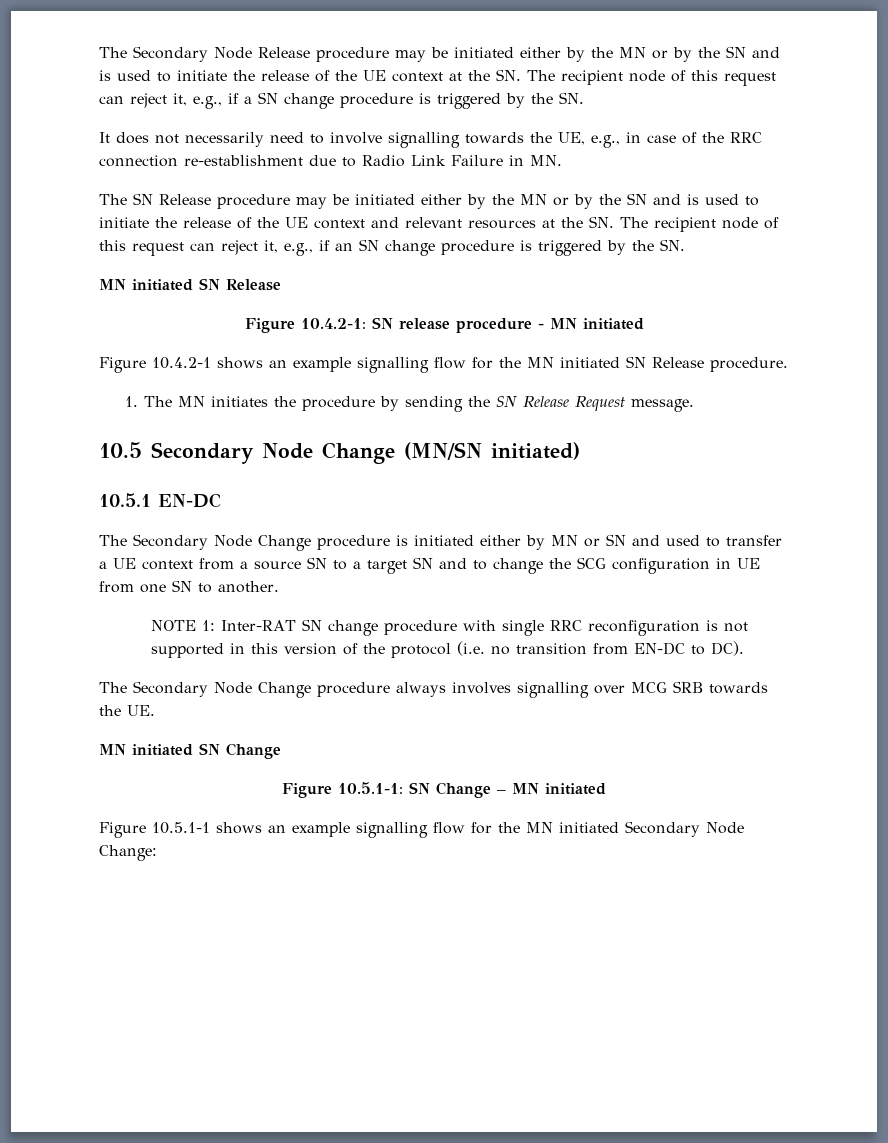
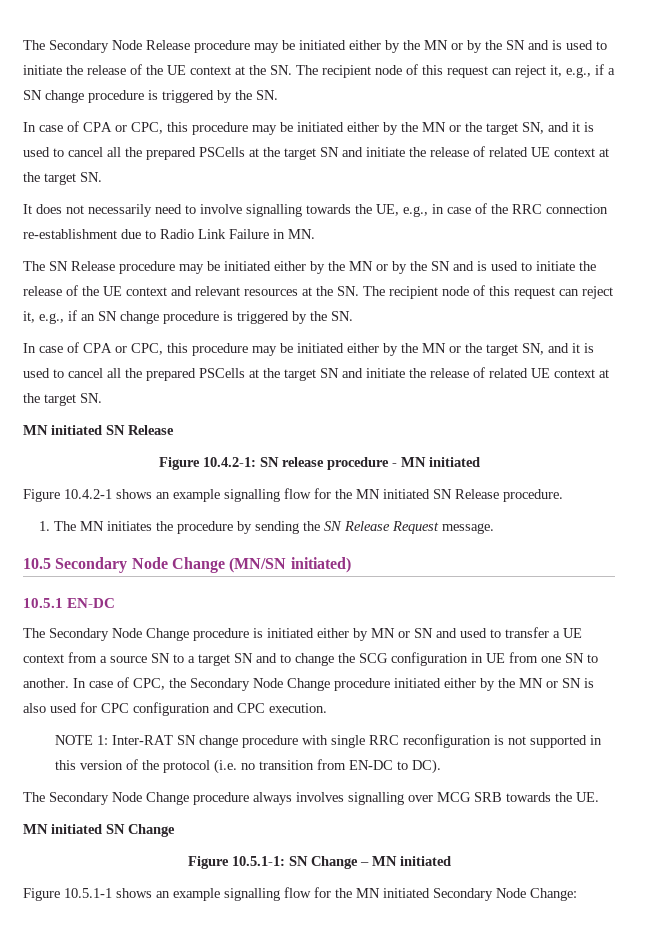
(584, 98) none -> [23,121,594,135] [23,146,609,160] [23,172,102,185] // In case of CPA or CPC, this procedure may be initiated either by the MN or the target SN, and it is used to cancel all the prepared PSCells at the target SN and initiate the release of related UE context at the target SN.
(685, 245) none -> [23,342,594,356] [23,367,609,381] [23,393,102,406] // In case of CPA or CPC, this procedure may be initiated either by the MN or the target SN, and it is used to cancel all the prepared PSCells at the target SN and initiate the release of related UE context at the target SN.
(279, 587) none -> [73,677,594,691] [23,702,327,716] In case of CPC, the Secondary Node Change procedure initiated either by the MN or SN is also used for CPC configuration and CPC execution.

